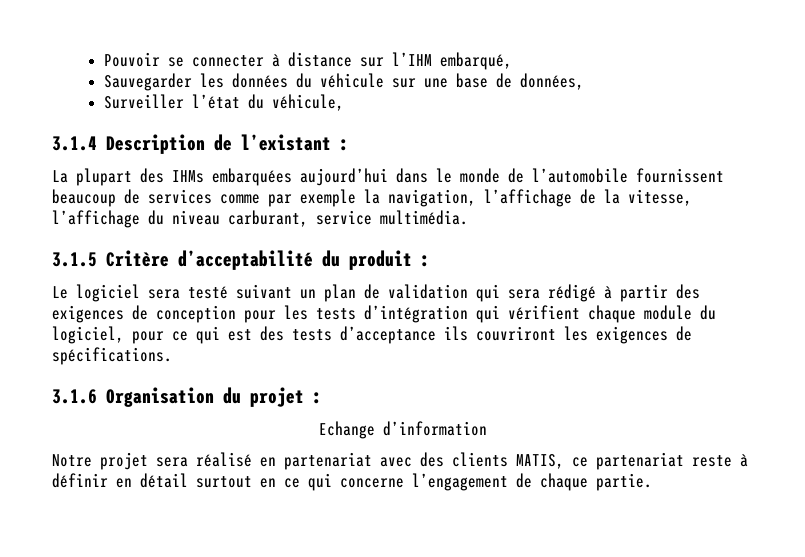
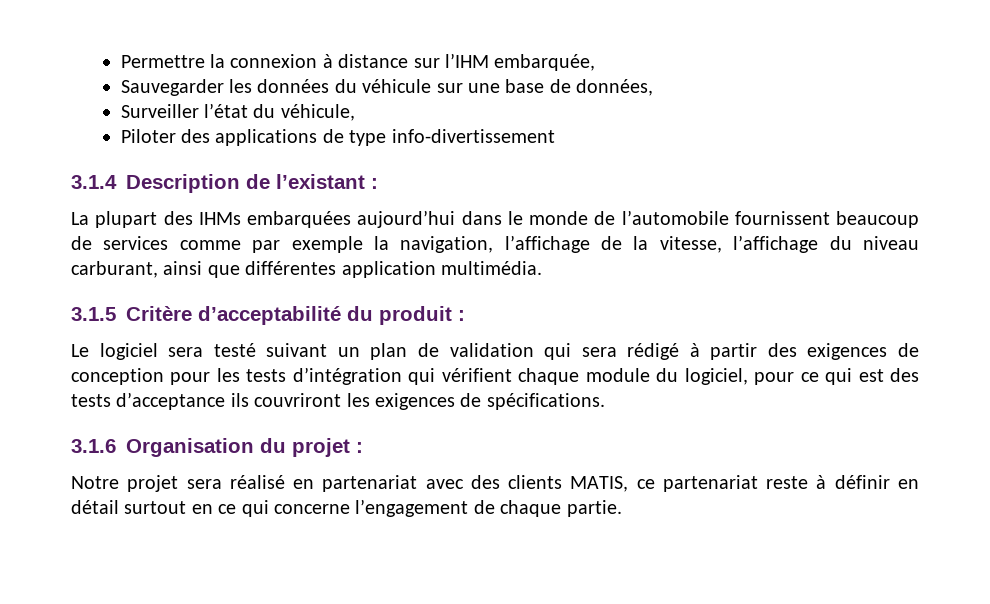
[103,52,264,67] Pouvoir se connecter -> [120,54,318,68] Permettre la connexion
[439,52,512,70] embarqué, -> [494,54,596,71] embarquée,
(344, 102) none -> [120,129,555,146] // Piloter des applications de type info-divertissement
[316,210,372,225] service -> [163,261,436,278] ainsi que différentes application
[318,421,487,439] // Echange d’information -> (363, 447) none

